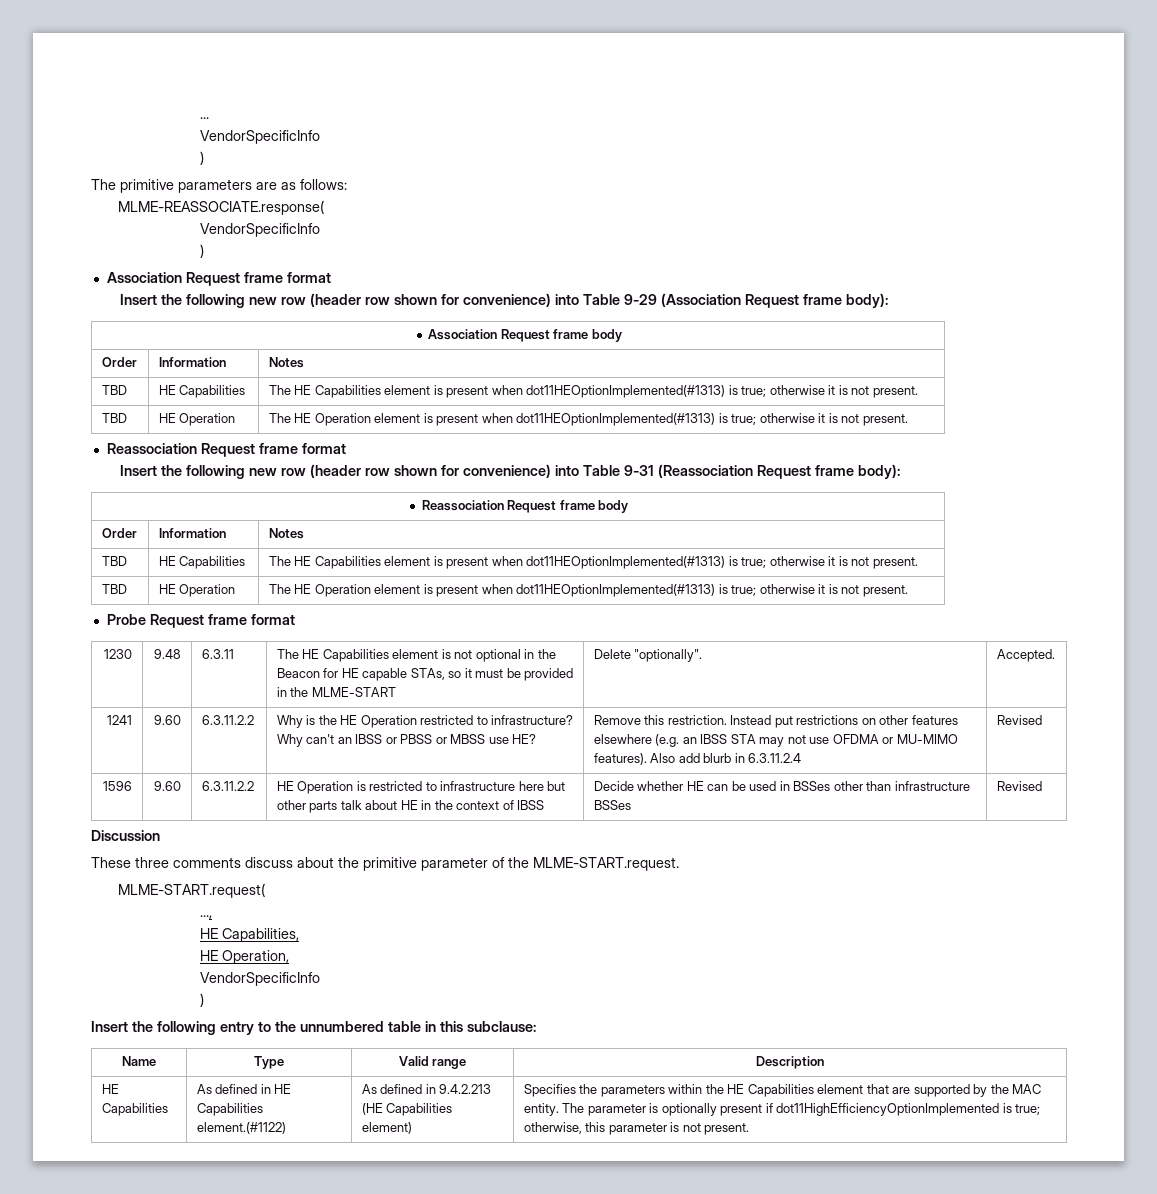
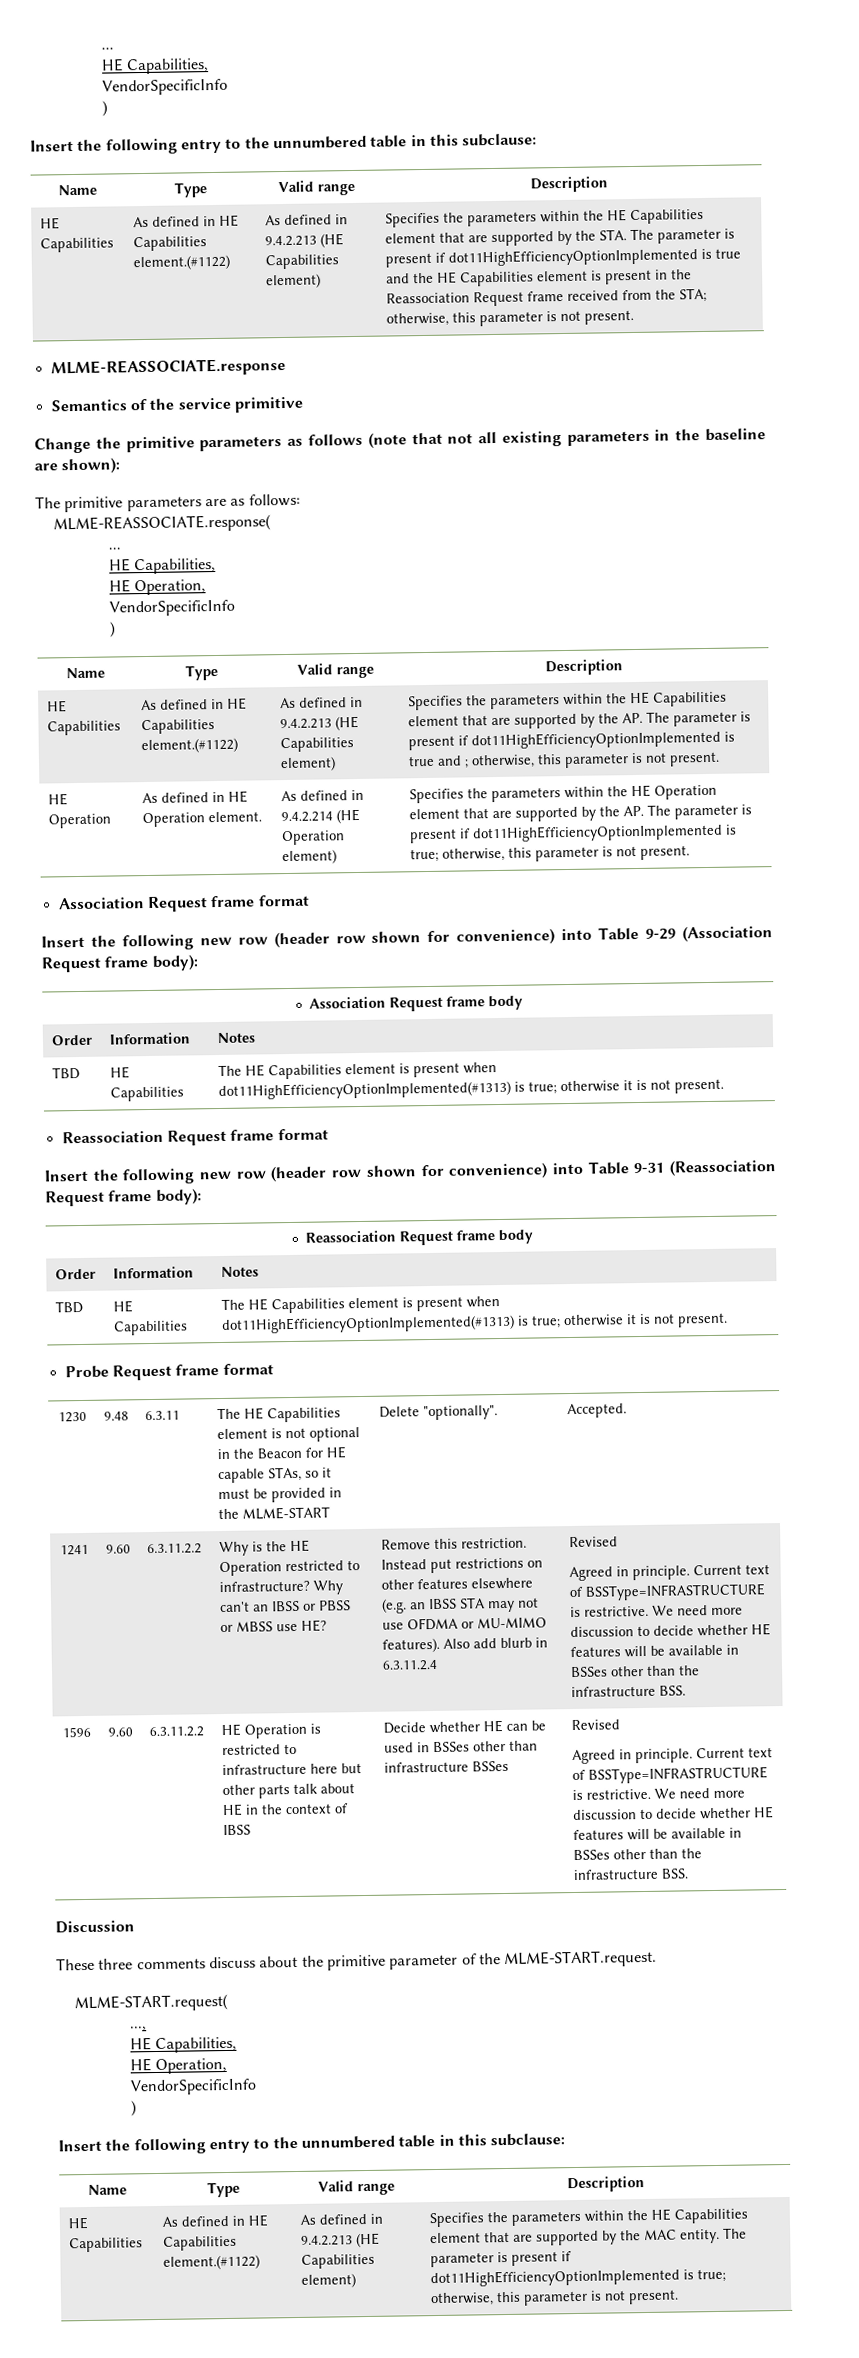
[200,117,210,119] [200,130,321,144] [200,151,205,165] ... // VendorSpecificInfo // ) -> [100,47,114,50] [100,58,209,75] [101,78,228,96] [101,100,108,117] [30,133,538,155] [58,184,97,196] [173,182,207,198] [277,180,355,196] [529,176,608,193] [39,217,60,230] [39,237,114,253] [132,214,239,228] [132,236,207,252] [132,254,230,271] [264,214,348,226] [264,233,344,248] [264,254,339,270] [265,273,321,289] [384,208,704,228] [384,228,735,247] [384,248,741,268] [385,269,692,287] [385,287,707,307] [385,309,634,327] [50,357,286,378] [50,396,304,413] [34,428,767,454] [34,457,121,475] ... // HE Capabilities, // VendorSpecificInfo // ) // Insert the following entry to the unnumbered table in this subclause: // Name | Type | Valid range | Description // HE Capabilities | As defined in HE Capabilities element.(#1122) | As defined in 9.4.2.213 (HE Capabilities element) | Specifies the parameters within the HE Capabilities element that are supported by the STA. The parameter is present if dot11HighEfficiencyOptionImplemented is true and the HE Capabilities element is present in the Reassociation Request frame received from the STA; otherwise, this parameter is not present. // MLME-REASSOCIATE.response // Semantics of the service primitive // Change the primitive parameters as follows (note that not all existing parameters in the baseline are shown):
[200,223,321,237] [200,244,205,258] VendorSpecificInfo // ) -> [107,547,121,550] [108,558,216,575] [108,579,206,596] [108,599,235,617] [108,621,116,638] [65,667,105,679] [185,664,218,681] [296,663,374,679] [544,659,623,676] [46,700,67,713] [46,720,121,736] [140,697,247,711] [140,719,215,735] [140,737,238,754] [279,696,363,709] [279,715,359,731] [279,737,354,753] [279,756,336,772] [407,691,727,711] [407,711,751,729] [407,730,735,751] [407,751,720,769] [47,793,68,806] [47,813,111,829] [141,790,248,804] [141,811,262,828] [280,789,364,802] [280,808,360,824] [281,830,345,846] [281,849,337,865] [408,784,717,804] [408,804,752,822] [408,823,737,844] [409,845,690,863] ... // HE Capabilities, // HE Operation, // VendorSpecificInfo // ) // Name | Type | Valid range | Description // HE Capabilities | As defined in HE Capabilities element.(#1122) | As defined in 9.4.2.213 (HE Capabilities element) | Specifies the parameters within the HE Capabilities element that are supported by the AP. The parameter is present if dot11HighEfficiencyOptionImplemented is true and ; otherwise, this parameter is not present. // HE Operation | As defined in HE Operation element. | As defined in 9.4.2.214 (HE Operation element) | Specifies the parameters within the HE Operation element that are supported by the AP. The parameter is present if dot11HighEfficiencyOptionImplemented is true; otherwise, this parameter is not present.
[526,385,918,398] [101,413,127,423] [158,413,236,426] [268,413,716,426] dot11HEOptionImplemented(#1313) is true; otherwise it is not present. // TBD | HE Operation | The HE Operation element is present when dot11HEOptionImplemented(#1313) -> [217,1080,511,1101] dot11HighEfficiencyOptionImplemented(#1313)
[526,556,918,569] [101,584,127,594] [158,584,236,597] [268,584,716,597] dot11HEOptionImplemented(#1313) is true; otherwise it is not present. // TBD | HE Operation | The HE Operation element is present when dot11HEOptionImplemented(#1313) -> [220,1314,515,1334] dot11HighEfficiencyOptionImplemented(#1313)
(1042, 720) none -> [568,1564,770,1582] [568,1583,766,1601] [569,1605,743,1618] [569,1623,771,1638] [569,1644,739,1658] [569,1665,700,1678] [570,1685,686,1698] // Agreed in principle. Current text of BSSType=INFRASTRUCTURE is restrictive. We need more discussion to decide whether HE features will be available in BSSes other than the infrastructure BSS.
(1042, 786) none -> [571,1747,773,1765] [571,1766,768,1784] [571,1788,745,1801] [572,1806,774,1821] [572,1827,742,1841] [572,1848,702,1861] [572,1868,689,1881] // Agreed in principle. Current text of BSSType=INFRASTRUCTURE is restrictive. We need more discussion to decide whether HE features will be available in BSSes other than the infrastructure BSS.
[661,1103,717,1116] optionally -> (508, 2257) none

